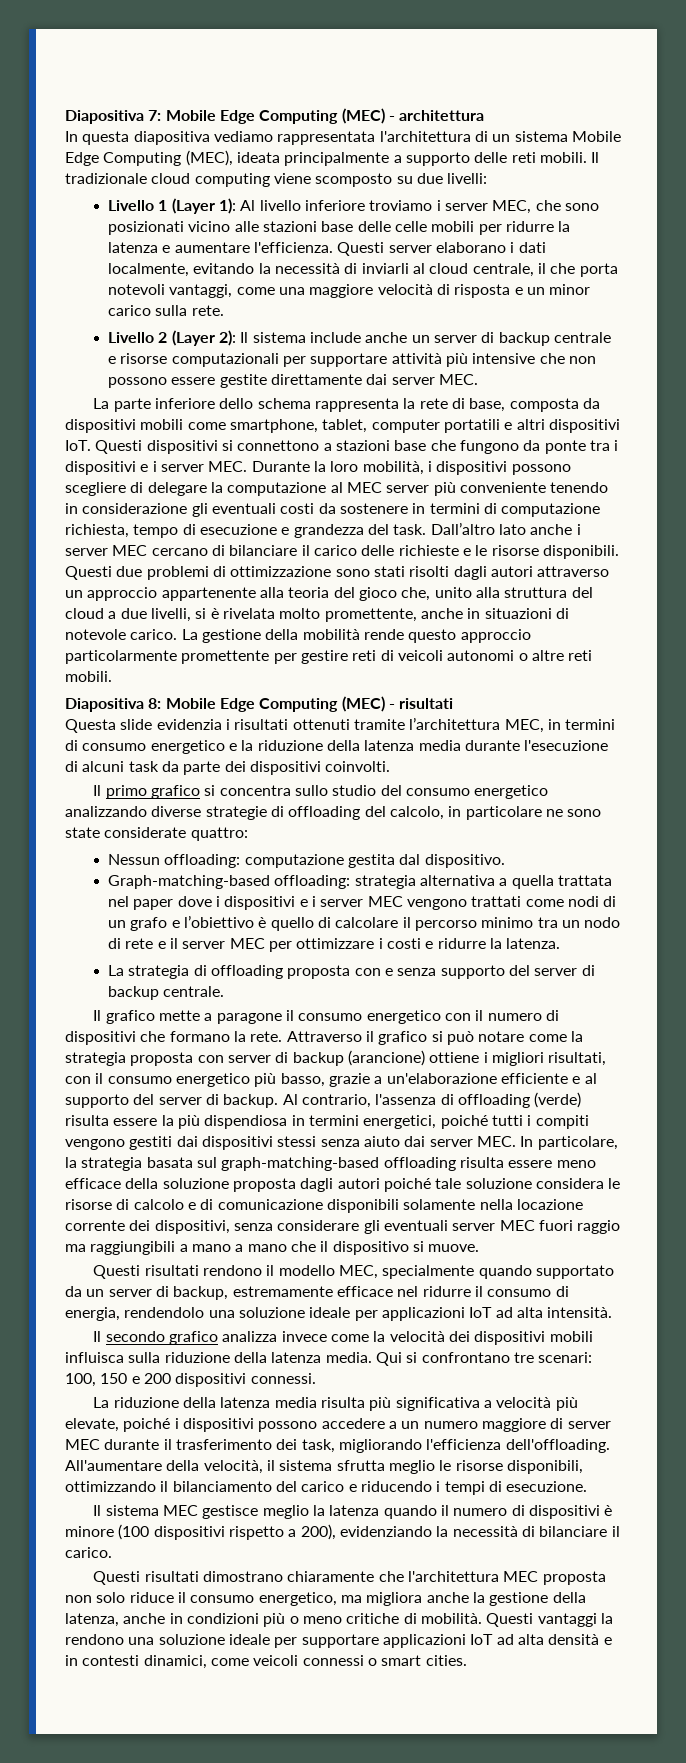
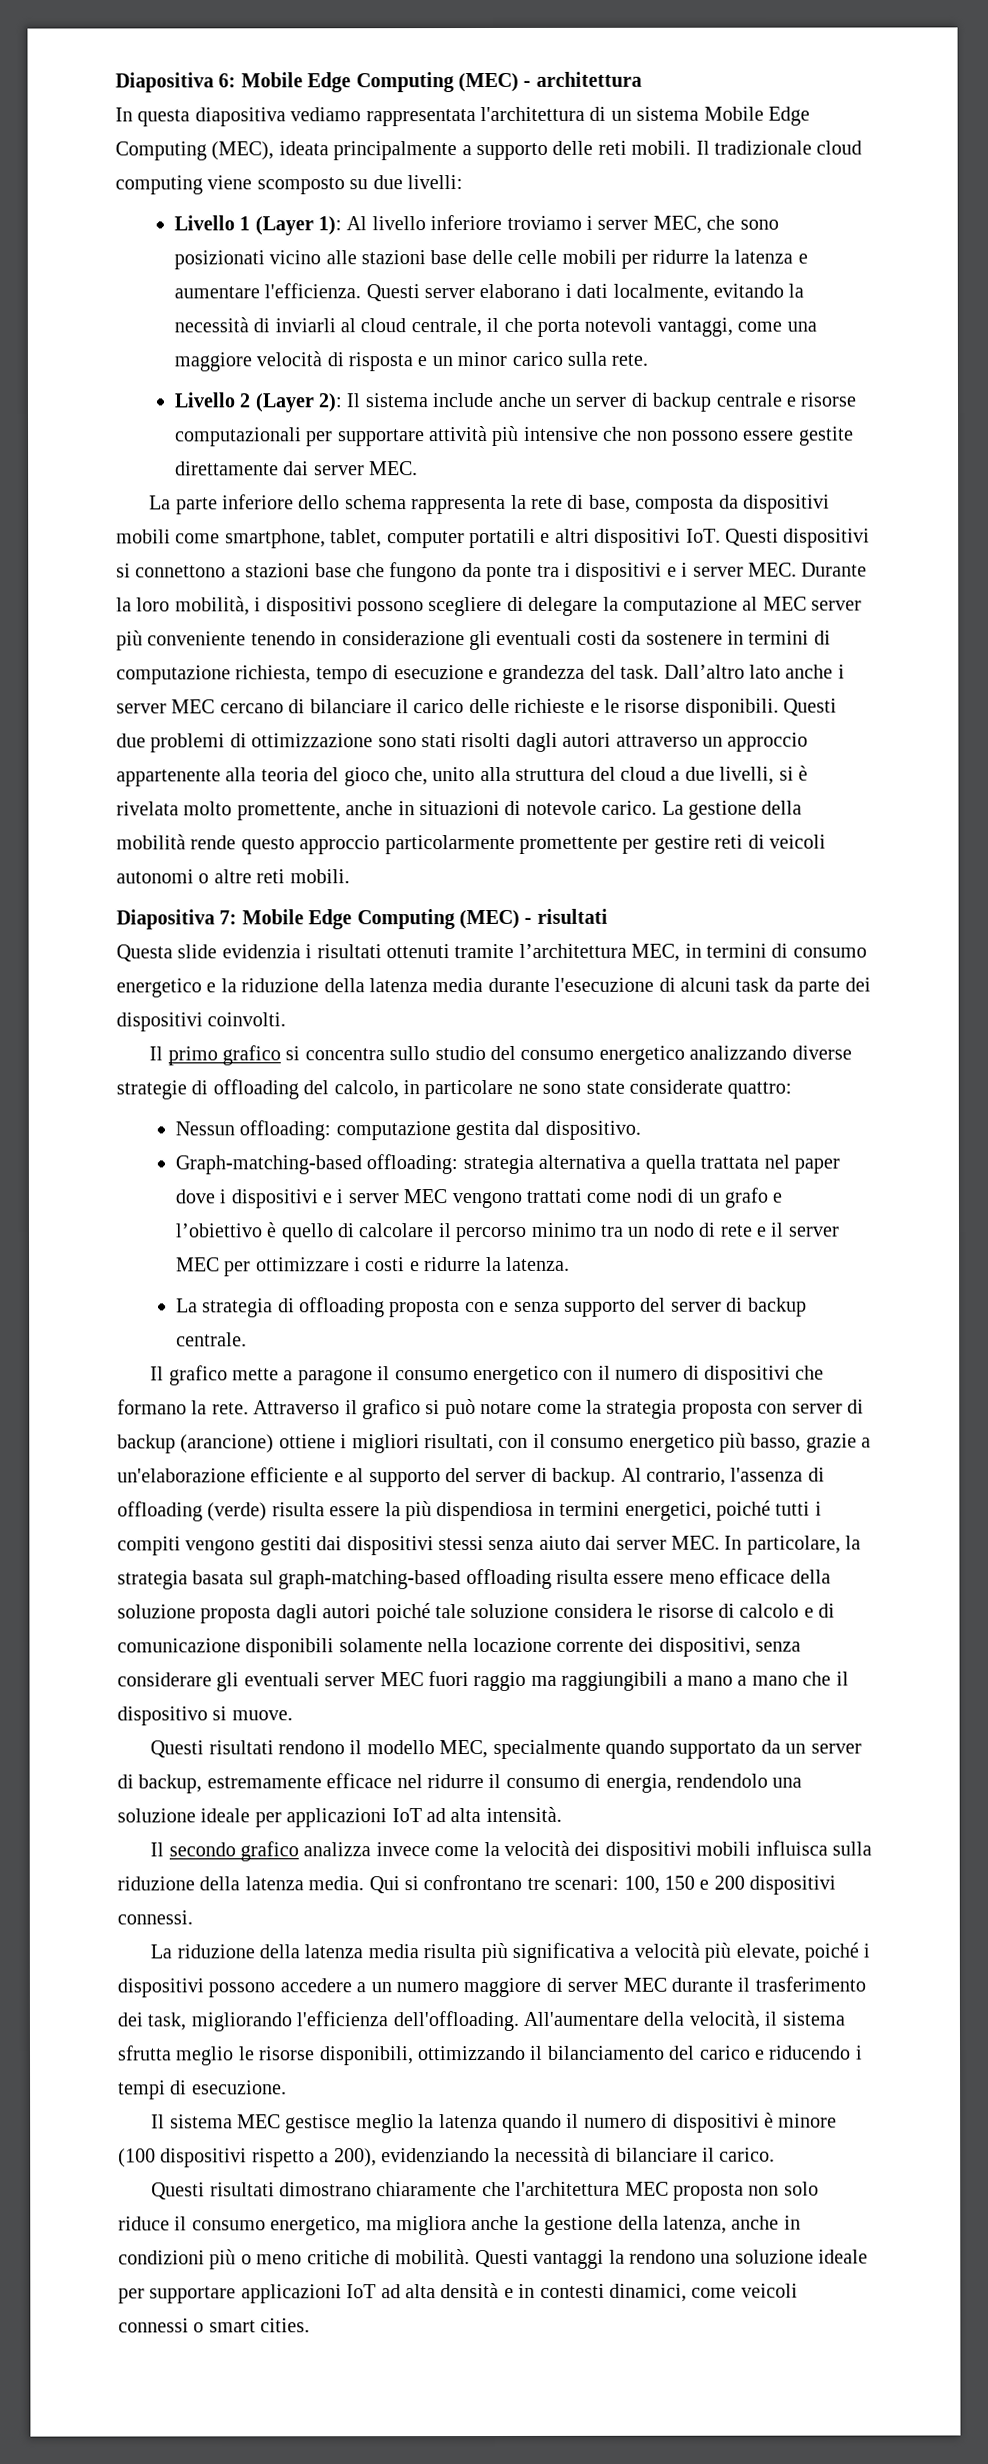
[65,110,162,124] Diapositiva 7: -> [115,72,237,93] Diapositiva 6:
[148,698,162,709] 8: -> [219,910,238,925] 7:

